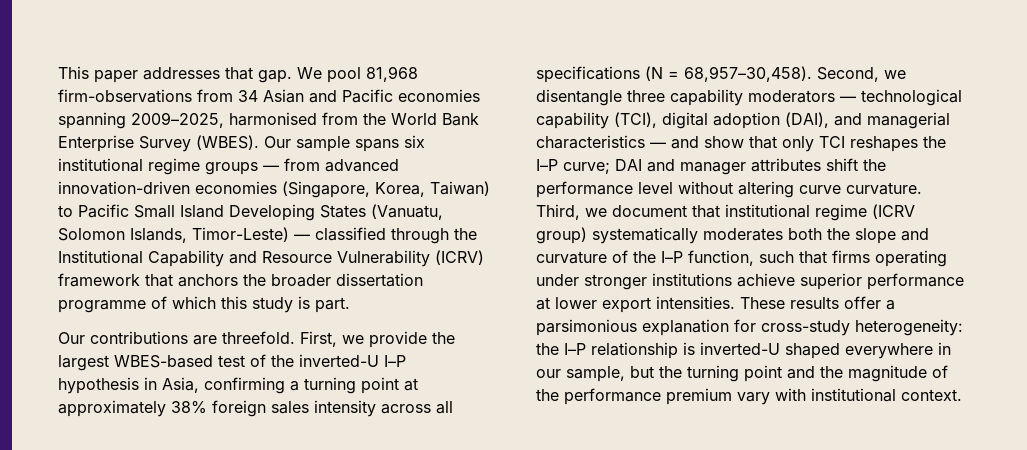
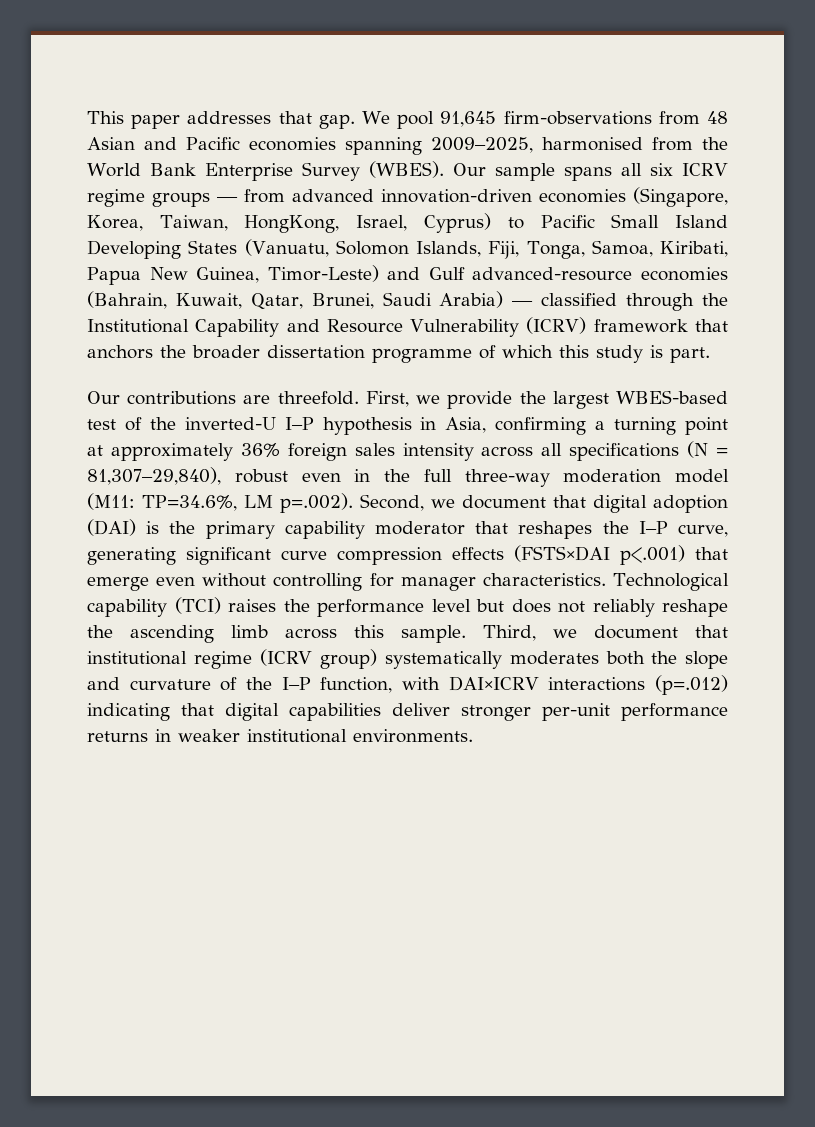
[366,66,418,82] 81,968 -> [440,111,497,127] 91,645
[238,90,258,102] 34 -> [707,111,729,124] 48
[404,135,425,148] [58,158,143,172] six institutional -> [621,163,729,176] all six ICRV
[430,181,490,196] Taiwan) -> [159,213,491,233] Taiwan, HongKong, Israel, Cyprus)
[192,227,289,242] Timor-Leste) -> [488,240,728,259] [87,265,728,285] [87,291,504,310] Fiji, Tonga, Samoa, Kiribati, Papua New Guinea, Timor-Leste) and Gulf advanced-resource economies (Bahrain, Kuwait, Qatar, Brunei, Saudi Arabia)
[171,401,207,414] 38% -> [240,443,280,457] 36%
[684,66,906,82] [536,89,962,106] [536,112,950,129] [536,135,946,152] [536,158,886,175] [536,181,922,198] 68,957–30,458). Second, we disentangle three capability moderators — technological capability (TCI), digital adoption (DAI), and managerial characteristics — and show that only TCI reshapes the I–P curve; DAI and manager attributes shift the performance level without altering curve curvature. -> [87,467,729,487] [87,493,728,513] [87,519,729,539] [87,545,728,565] [87,573,730,591] [87,597,728,617] [87,625,466,643] 81,307–29,840), robust even in the full three-way moderation model (M11: TP=34.6%, LM p=.002). Second, we document that digital adoption (DAI) is the primary capability moderator that reshapes the I–P curve, generating significant curve compression effects (FSTS×DAI p<.001) that emerge even without controlling for manager characteristics. Technological capability (TCI) raises the performance level but does not reliably reshape the ascending limb across this sample.
[759,250,947,267] [536,273,964,290] [536,296,895,313] [536,319,963,336] [536,342,951,359] [536,365,948,382] [536,388,962,405] such that firms operating under stronger institutions achieve superior performance at lower export intensities. These results offer a parsimonious explanation for cross-study heterogeneity: the I–P relationship is inverted-U shaped everywhere in our sample, but the turning point and the magnitude of the performance premium vary with institutional context. -> [402,675,728,695] [87,703,728,721] [87,729,473,743] with DAI×ICRV interactions (p=.012) indicating that digital capabilities deliver stronger per-unit performance returns in weaker institutional environments.

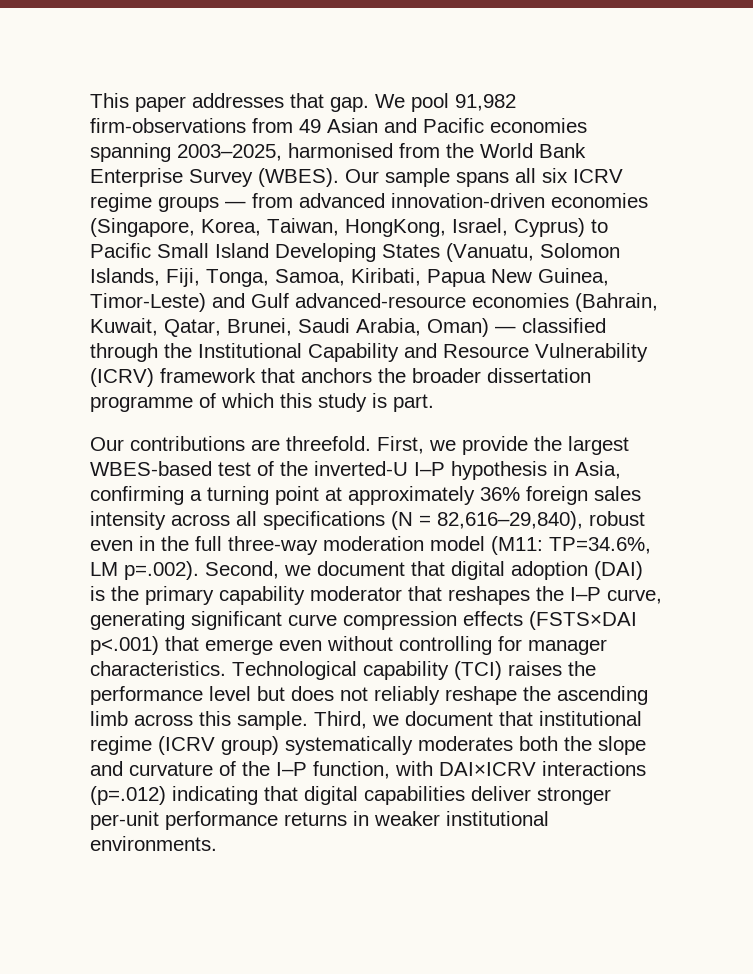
[440,111,497,127] 91,645 -> [455,94,516,111] 91,982
[707,111,729,124] 48 -> [299,119,321,133] 49
[431,137,533,153] 2009–2025, -> [177,144,282,161] 2003–2025,
[439,291,504,308] Arabia) -> [356,318,489,337] Arabia, Oman)
[87,467,221,485] 81,307–29,840), -> [437,511,583,530] 82,616–29,840),

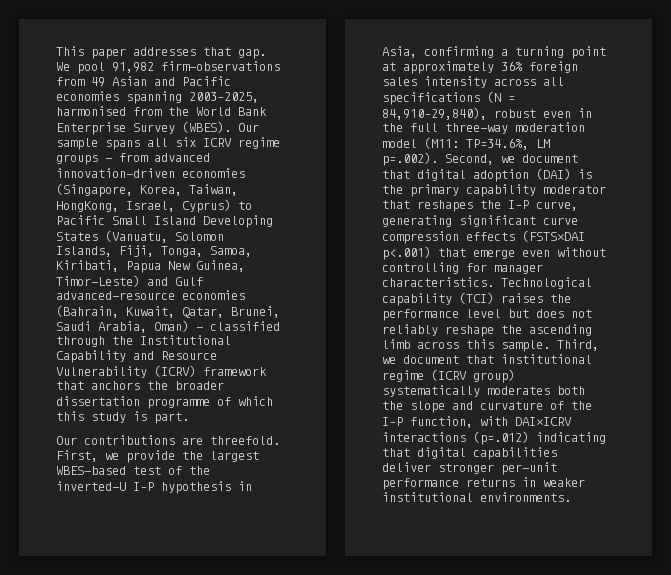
[437,511,583,530] 82,616–29,840), -> [382,107,487,120] 84,910–29,840),

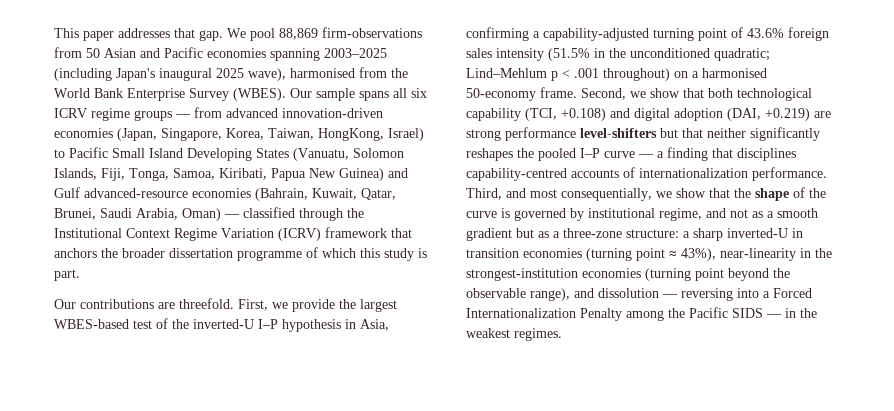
[112,62,154,73] 91,982 -> [279,28,318,40] 88,869
[91,77,105,87] 49 -> [86,48,100,58] 50
[189,92,259,103] 2003–2025, -> [324,48,387,58] [54,68,286,81] 2003–2025 (including Japan's inaugural 2025 wave),
[56,183,133,197] (Singapore, -> [117,128,222,141] (Japan, Singapore,
[126,199,231,213] Israel, Cyprus) -> [388,128,424,141] Israel)
[196,260,245,272] [56,275,140,287] Guinea, Timor-Leste) -> [339,168,384,181] Guinea)
[56,350,217,363] [56,366,147,378] Capability and Resource Vulnerability -> [126,228,274,241] Context Regime Variation
(508, 52) none -> [543,28,649,41] capability-adjusted
[382,61,578,74] [382,76,564,88] [382,91,515,105] [382,107,592,120] [382,122,585,134] [382,137,550,150] [382,152,578,166] [382,168,592,182] [382,184,606,197] [382,200,578,212] [382,215,578,227] [382,230,585,244] [382,246,606,260] [382,262,543,274] [382,277,592,289] [382,292,571,306] [382,309,592,321] [382,324,592,337] [382,339,599,352] [382,354,592,364] [382,369,515,383] [382,385,585,397] [382,401,592,413] [382,416,572,428] [382,431,606,445] [382,447,557,460] [382,462,557,475] [382,477,585,490] [382,492,571,502] at approximately 36% foreign sales intensity across all specifications (N = 84,910–29,840), robust even in the full three-way moderation model (M11: TP=34.6%, LM p=.002). Second, we document that digital adoption (DAI) is the primary capability moderator that reshapes the I–P curve, generating significant curve compression effects (FSTS×DAI p<.001) that emerge even without controlling for manager characteristics. Technological capability (TCI) raises the performance level but does not reliably reshape the ascending limb across this sample. Third, we document that institutional regime (ICRV group) systematically moderates both the slope and curvature of the I–P function, with DAI×ICRV interactions (p=.012) indicating that digital capabilities deliver stronger per-unit performance returns in weaker institutional environments. -> [731,27,829,41] [466,48,770,61] [466,68,767,81] [466,87,812,101] [466,108,831,121] [466,127,820,141] [466,147,796,161] [466,167,827,181] [466,187,826,201] [466,208,818,221] [466,228,803,241] [466,248,832,261] [466,268,790,281] [466,288,812,301] [466,307,817,321] [466,328,562,341] of 43.6% foreign sales intensity (51.5% in the unconditioned quadratic; Lind–Mehlum p < .001 throughout) on a harmonised 50-economy frame. Second, we show that both technological capability (TCI, +0.108) and digital adoption (DAI, +0.219) are strong performance level-shifters but that neither significantly reshapes the pooled I–P curve — a finding that disciplines capability-centred accounts of internationalization performance. Third, and most consequentially, we show that the shape of the curve is governed by institutional regime, and not as a smooth gradient but as a three-zone structure: a sharp inverted-U in transition economies (turning point ≈ 43%), near-linearity in the strongest-institution economies (turning point beyond the observable range), and dissolution — reversing into a Forced Internationalization Penalty among the Pacific SIDS — in the weakest regimes.

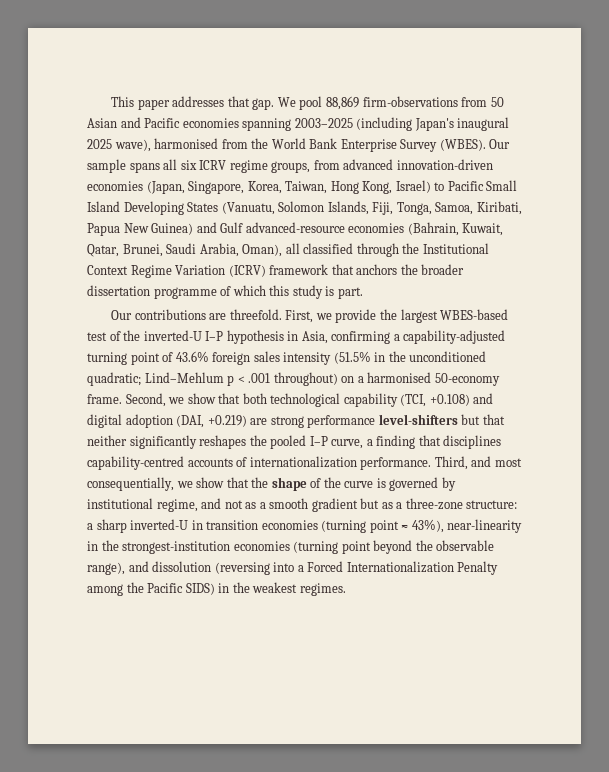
[134,110,191,121] groups — -> [271,161,311,173] groups,
[318,128,384,141] HongKong, -> [330,181,393,194] Hong Kong,
[182,208,240,221] Oman) — -> [242,243,300,257] Oman), all
[604,151,654,158] curve — -> [331,439,364,449] curve,
[662,288,733,301] — reversing -> [214,562,270,575] (reversing
[732,308,782,318] SIDS — -> [185,583,215,595] SIDS)

